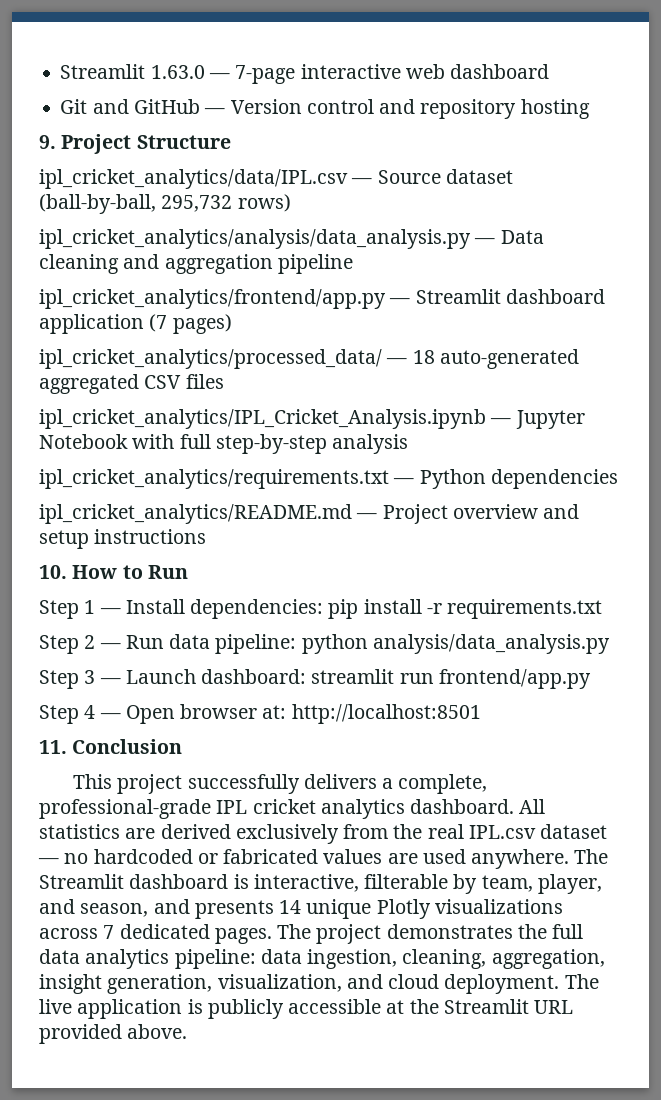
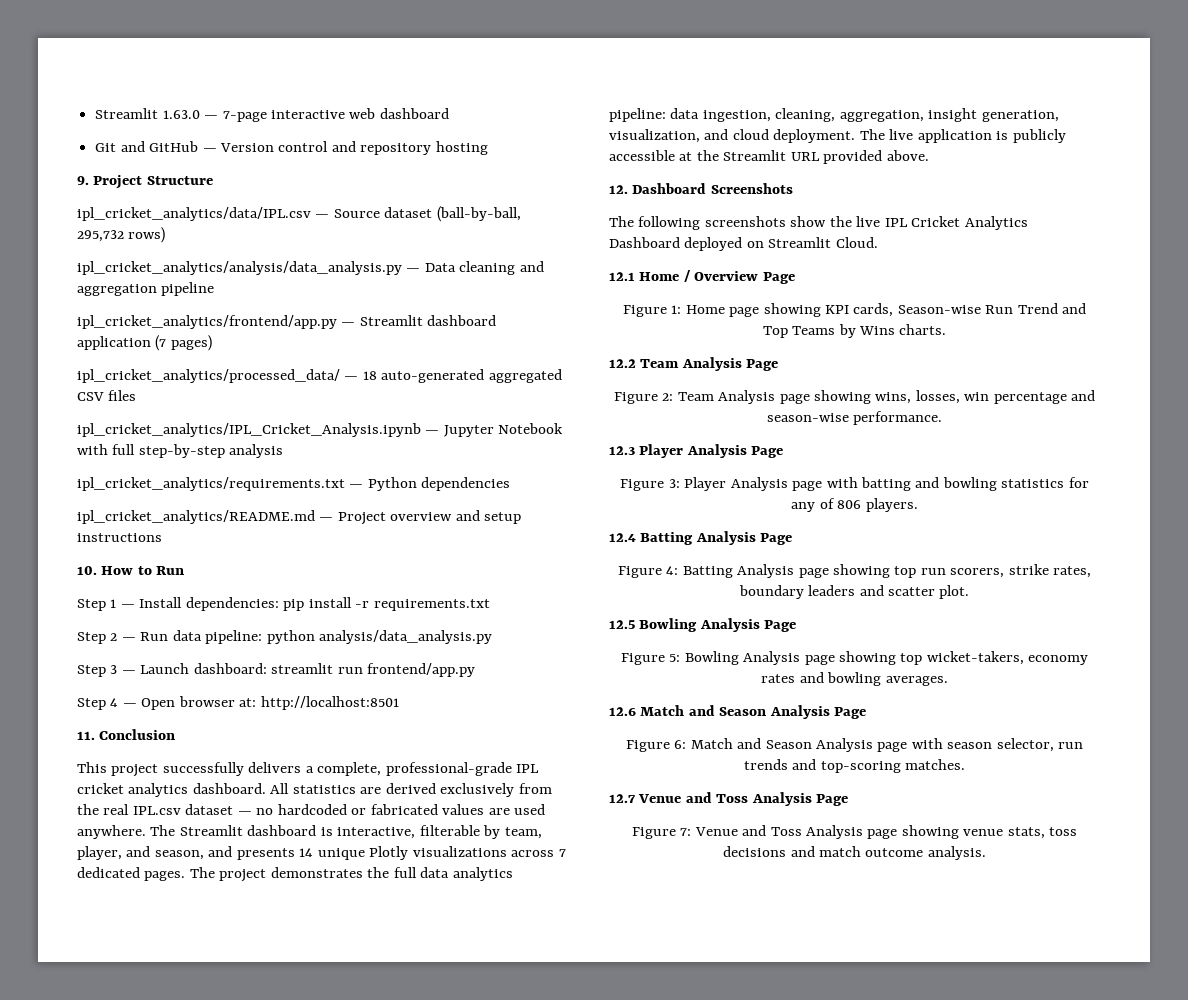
(188, 1031) none -> [609,183,793,194] [609,216,1028,230] [609,237,878,251] [609,270,795,284] [622,303,1087,317] [762,324,947,338] [609,357,779,371] [613,390,1096,404] [766,411,943,425] [609,444,784,458] [620,477,1089,491] [791,498,918,512] [609,531,793,545] [617,564,1092,578] [738,585,970,599] [609,618,797,632] [620,651,1089,665] [761,672,948,686] [609,705,867,719] [625,738,1084,752] [743,759,966,773] [609,792,849,806] [631,825,1078,839] [723,846,986,860] // 12. Dashboard Screenshots // The following screenshots show the live IPL Cricket Analytics Dashboard deployed on Streamlit Cloud. // 12.1 Home / Overview Page // Figure 1: Home page showing KPI cards, Season-wise Run Trend and Top Teams by Wins charts. // 12.2 Team Analysis Page // Figure 2: Team Analysis page showing wins, losses, win percentage and season-wise performance. // 12.3 Player Analysis Page // Figure 3: Player Analysis page with batting and bowling statistics for any of 806 players. // 12.4 Batting Analysis Page // Figure 4: Batting Analysis page showing top run scorers, strike rates, boundary leaders and scatter plot. // 12.5 Bowling Analysis Page // Figure 5: Bowling Analysis page showing top wicket-takers, economy rates and bowling averages. // 12.6 Match and Season Analysis Page // Figure 6: Match and Season Analysis page with season selector, run trends and top-scoring matches. // 12.7 Venue and Toss Analysis Page // Figure 7: Venue and Toss Analysis page showing venue stats, toss decisions and match outcome analysis.

